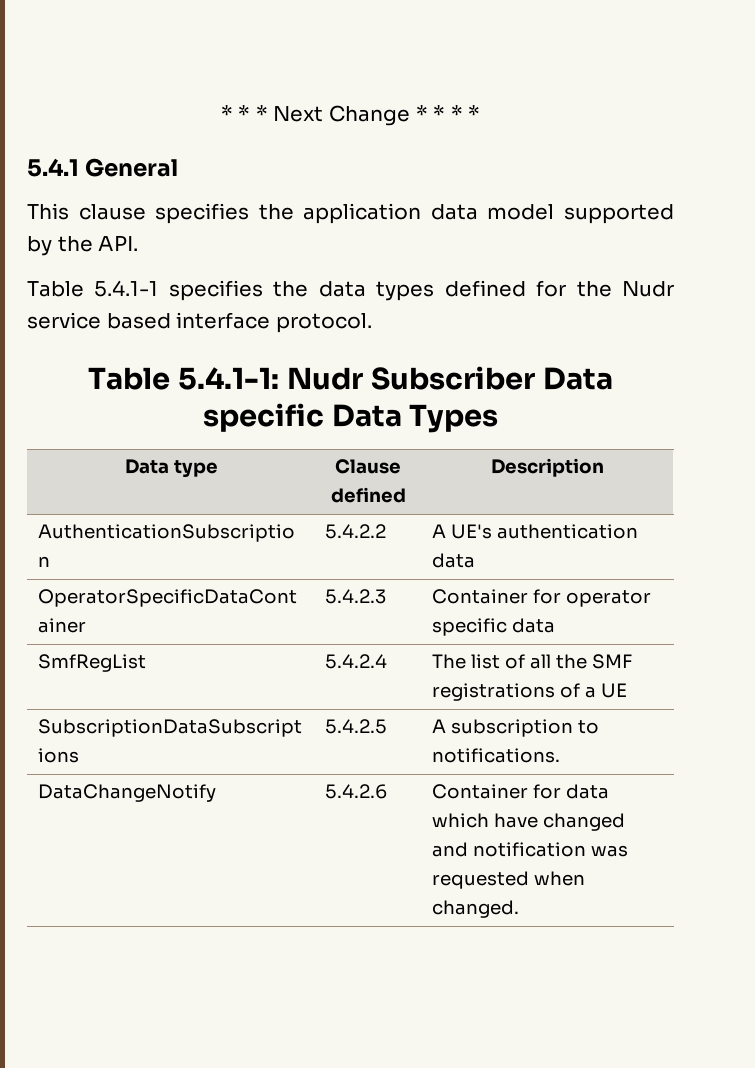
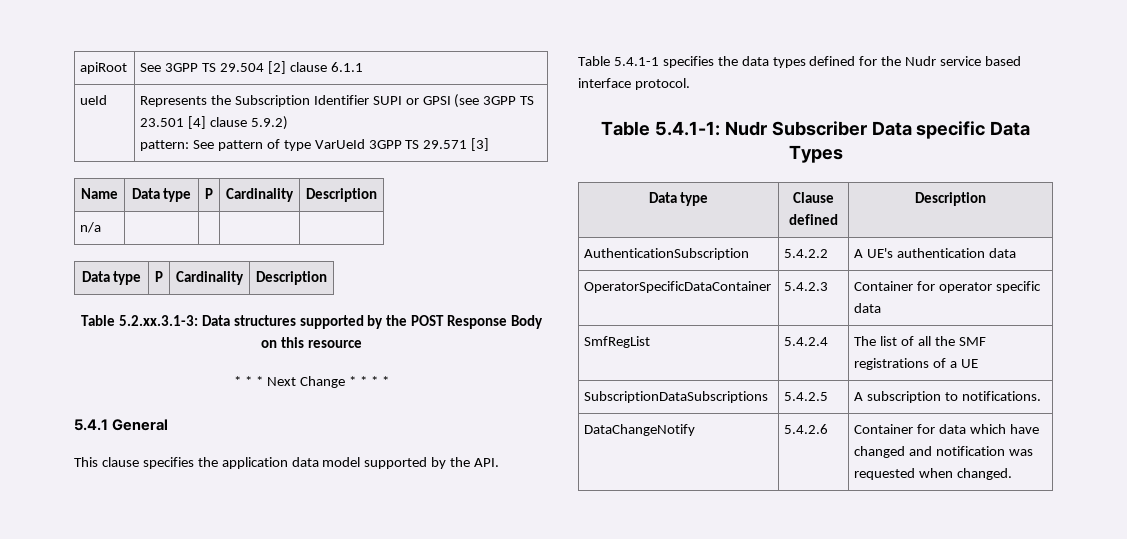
(220, 113) none -> [80,62,128,74] [140,61,363,74] [80,95,108,105] [140,94,535,108] [140,116,288,130] [140,138,490,151] [81,188,118,199] [131,188,192,202] [205,188,213,199] [226,188,294,202] [306,188,377,202] [80,222,102,233] [81,271,142,285] [155,271,163,282] [176,271,244,285] [256,271,327,285] [80,315,544,329] [261,337,362,348] apiRoot | See 3GPP TS 29.504 [2] clause 6.1.1 // ueId | Represents the Subscription Identifier SUPI or GPSI (see 3GPP TS 23.501 [4] clause 5.9.2) // pattern: See pattern of type VarUeId 3GPP TS 29.571 [3] // Name | Data type | P | Cardinality | Description // n/a | | | | // Data type | P | Cardinality | Description // Table 5.2.xx.3.1-3: Data structures supported by the POST Response Body on this resource //

